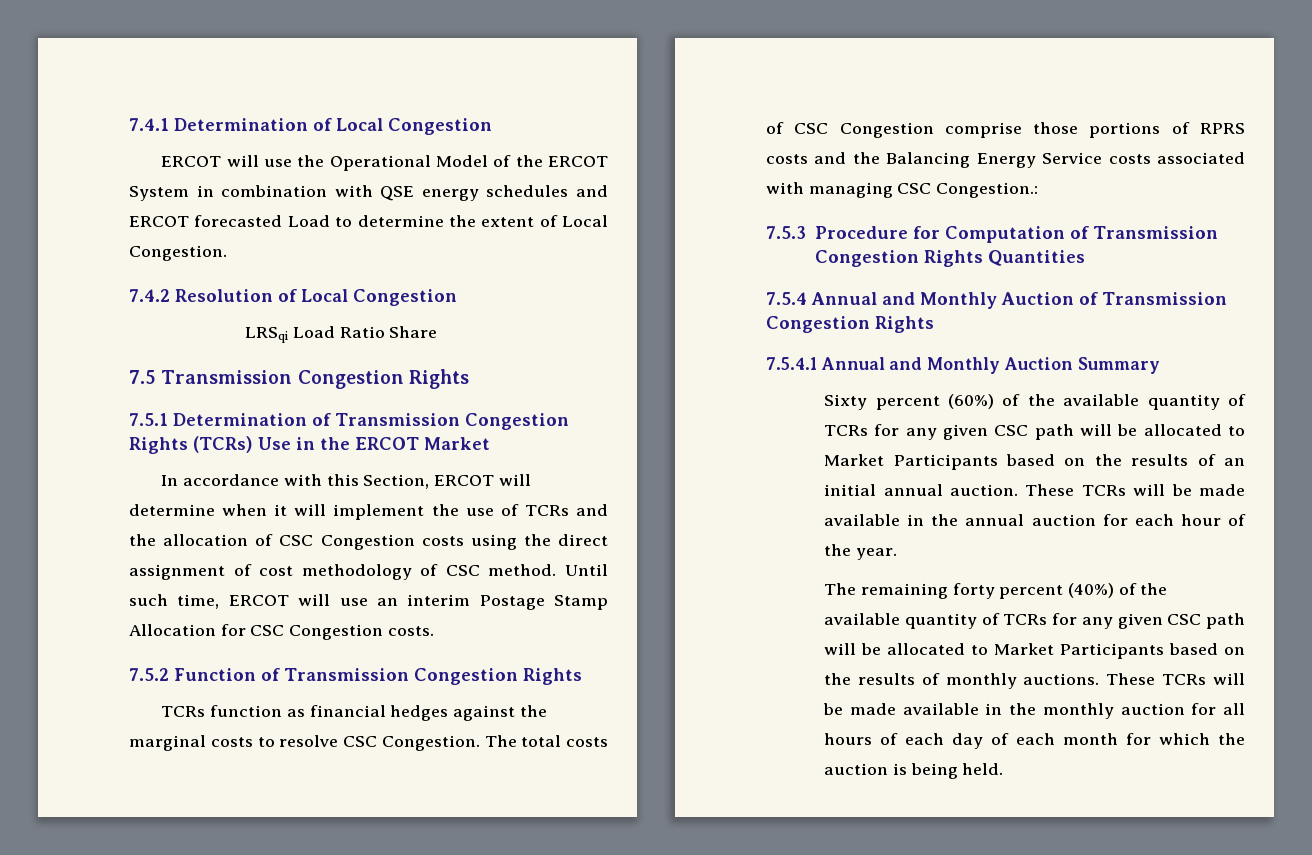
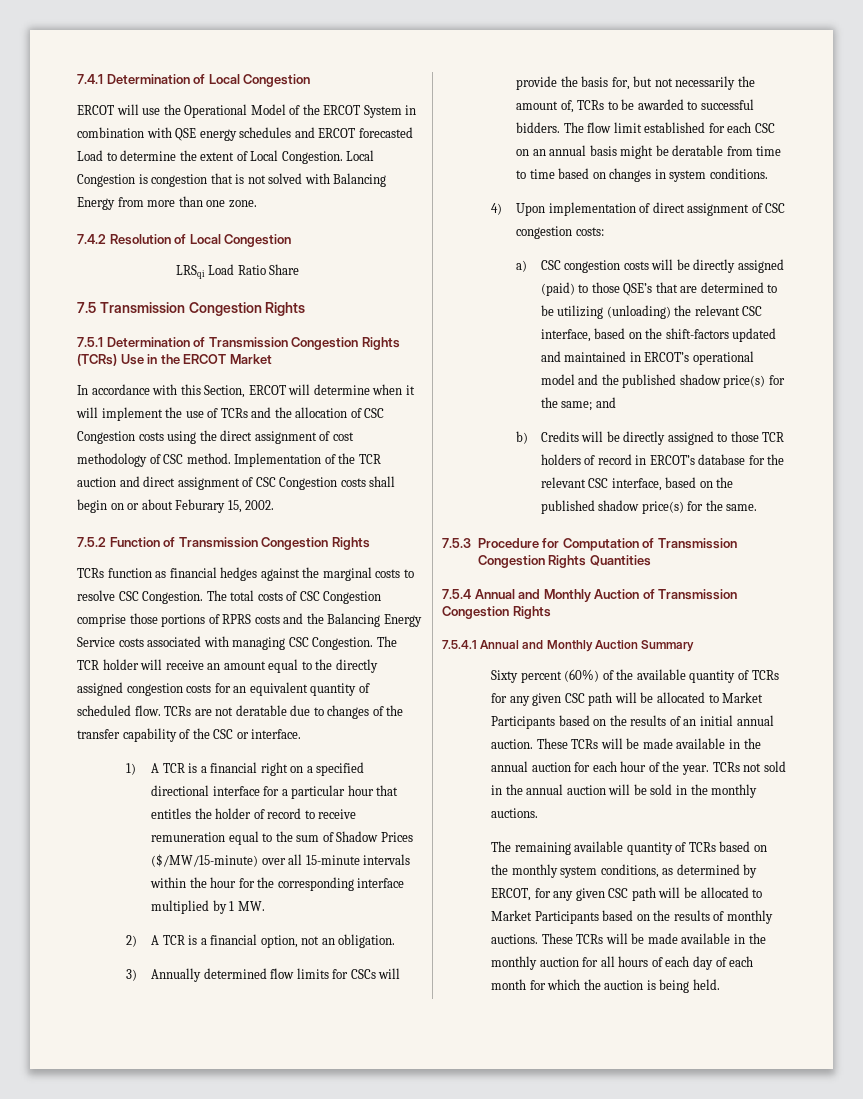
(227, 253) none -> [346,150,375,161] [77,173,387,187] [77,196,257,210] Local Congestion is congestion that is not solved with Balancing Energy from more than one zone.
[565,564,608,576] [129,594,608,610] [129,624,434,640] Until such time, ERCOT will use an interim Postage Stamp Allocation for CSC Congestion costs. -> [234,453,381,467] [77,476,396,490] [77,499,275,513] Implementation of the TCR auction and direct assignment of CSC Congestion costs shall begin on or about Feburary 15, 2002.
[936,182,1039,198] Congestion.: -> [312,636,397,650] [77,659,378,673] [77,682,370,696] [77,705,404,719] [77,728,302,742] [126,762,365,776] [151,785,399,799] [151,808,357,819] [151,831,413,845] [151,854,411,867] [150,877,405,891] [151,900,265,914] [126,934,396,948] [126,968,401,982] [516,76,755,90] [516,99,754,113] [516,122,775,133] [516,145,782,159] [516,168,768,182] [491,202,786,216] [516,226,604,239] [516,259,784,273] [540,282,778,296] [540,305,763,319] [540,328,777,342] [540,351,754,365] [540,374,785,388] [540,397,616,411] [516,431,785,445] [540,454,785,465] [540,477,734,491] [540,500,758,514] Congestion. The TCR holder will receive an amount equal to the directly assigned congestion costs for an equivalent quantity of scheduled flow. TCRs are not deratable due to changes of the transfer capability of the CSC or interface. // 1) A TCR is a financial right on a specified directional interface for a particular hour that entitles the holder of record to receive remuneration equal to the sum of Shadow Prices ($/MW/15-minute) over all 15-minute intervals within the hour for the corresponding interface multiplied by 1 MW. // 2) A TCR is a financial option, not an obligation. // 3) Annually determined flow limits for CSCs will provide the basis for, but not necessarily the amount of, TCRs to be awarded to successful bidders. The flow limit established for each CSC on an annual basis might be deratable from time to time based on changes in system conditions. // 4) Upon implementation of direct assignment of CSC congestion costs: // a) CSC congestion costs will be directly assigned (paid) to those QSE’s that are determined to be utilizing (unloading) the relevant CSC interface, based on the shift-factors updated and maintained in ERCOT’s operational model and the published shadow price(s) for the same; and // b) Credits will be directly assigned to those TCR holders of record in ERCOT’s database for the relevant CSC interface, based on the published shadow price(s) for the same.
[824,583,1168,599] [824,613,1048,629] // The remaining forty percent (40%) of the available quantity of TCRs -> [712,761,786,772] [491,784,758,798] [491,808,539,818] [491,841,767,855] [491,864,758,878] [491,888,532,901] TCRs not sold in the annual auction will be sold in the monthly auctions. // The remaining available quantity of TCRs based on the monthly system conditions, as determined by ERCOT,

